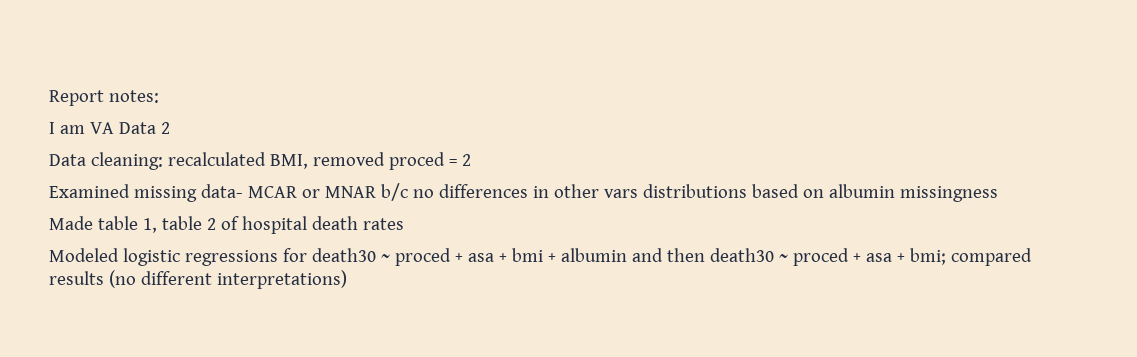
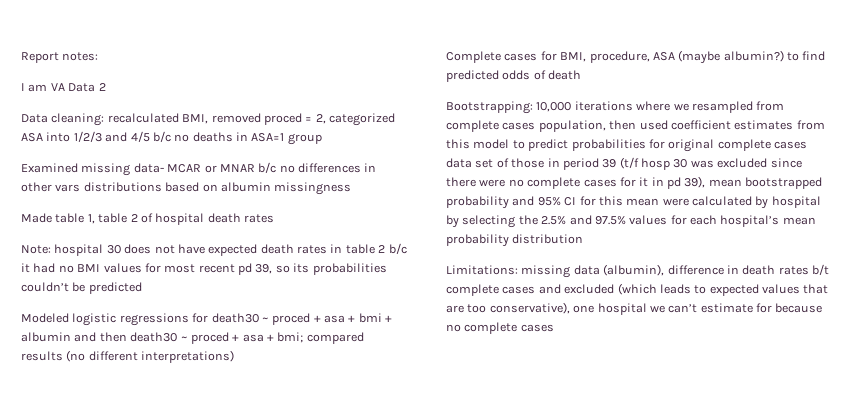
[461,154,471,166] 2 -> [315,113,395,126] [21,131,322,145] 2, categorized ASA into 1/2/3 and 4/5 b/c no deaths in ASA=1 group
(404, 224) none -> [21,243,407,256] [21,263,387,275] [21,282,142,294] // Note: hospital 30 does not have expected death rates in table 2 b/c it had no BMI values for most recent pd 39, so its probabilities couldn’t be predicted
(347, 279) none -> [446,50,826,64] [446,70,582,82] [446,101,785,114] [446,120,825,132] [446,139,807,152] [446,157,802,170] [446,176,823,189] [446,196,821,209] [446,215,816,228] [446,234,584,247] [446,264,829,278] [446,283,829,296] [446,302,823,315] [446,322,554,334] // Complete cases for BMI, procedure, ASA (maybe albumin?) to find predicted odds of death // Bootstrapping: 10,000 iterations where we resampled from complete cases population, then used coefficient estimates from this model to predict probabilities for original complete cases data set of those in period 39 (t/f hosp 30 was excluded since there were no complete cases for it in pd 39), mean bootstrapped probability and 95% CI for this mean were calculated by hospital by selecting the 2.5% and 97.5% values for each hospital’s mean probability distribution // Limitations: missing data (albumin), difference in death rates b/t complete cases and excluded (which leads to expected values that are too conservative), one hospital we can’t estimate for because no complete cases

